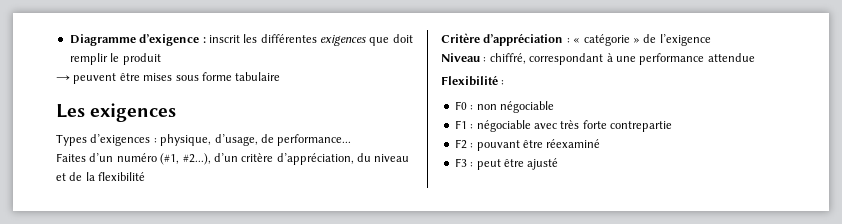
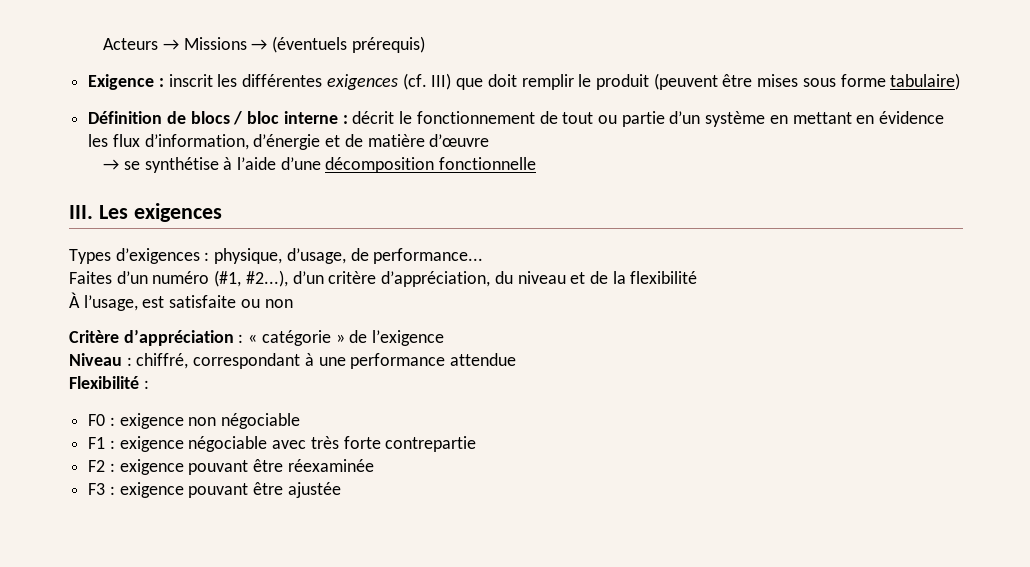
[69,34,200,46] Diagramme d’exigence -> [103,36,425,53] [88,74,155,90] Acteurs → Missions → (éventuels prérequis) // Exigence
(366, 40) none -> [402,73,452,90] (cf. III)
[56,73,117,84] // → peuvent -> [653,73,718,90] (peuvent
[235,72,281,81] tabulaire // -> [890,73,961,90] [88,111,945,127] [88,134,490,150] [103,157,537,173] [69,205,93,219] tabulaire) // Définition de blocs / bloc interne : décrit le fonctionnement de tout ou partie d’un système en mettant en évidence les flux d’information, d’énergie et de matière d’œuvre // → se synthétise à l’aide d’une décomposition fonctionnelle // III.
(146, 176) none -> [69,292,293,311] // À l’usage, est satisfaite ou non
(474, 107) none -> [119,413,184,429] exigence
(474, 126) none -> [119,436,184,452] exigence
[476,139,601,151] pouvant être réexaminé -> [119,459,374,475] exigence pouvant être réexaminée
[476,158,559,170] peut être ajusté -> [119,482,341,498] exigence pouvant être ajustée

